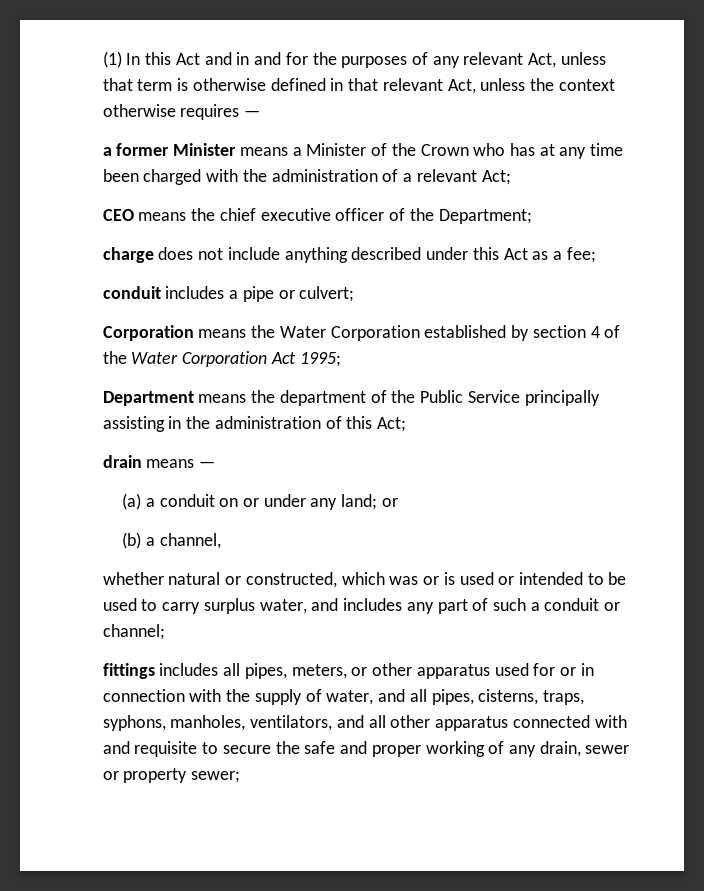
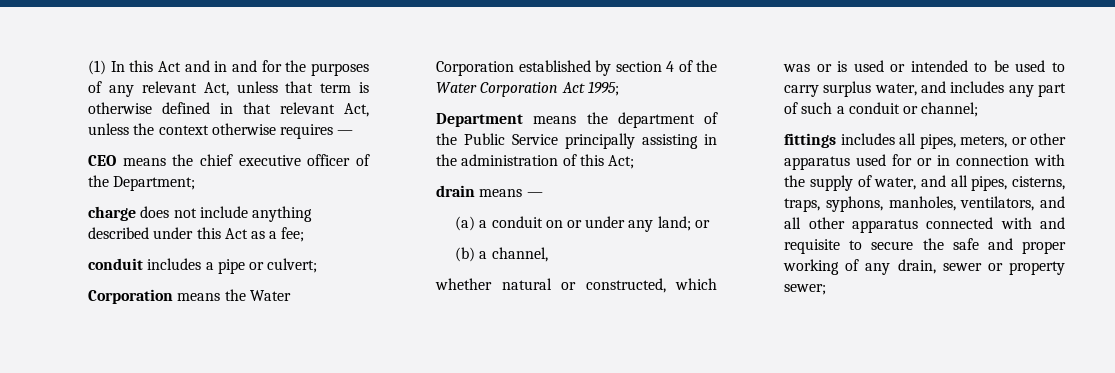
[102,143,624,159] [102,169,511,185] // a former Minister means a Minister of the Crown who has at any time been charged with the administration of a relevant Act; -> (354, 132) none

